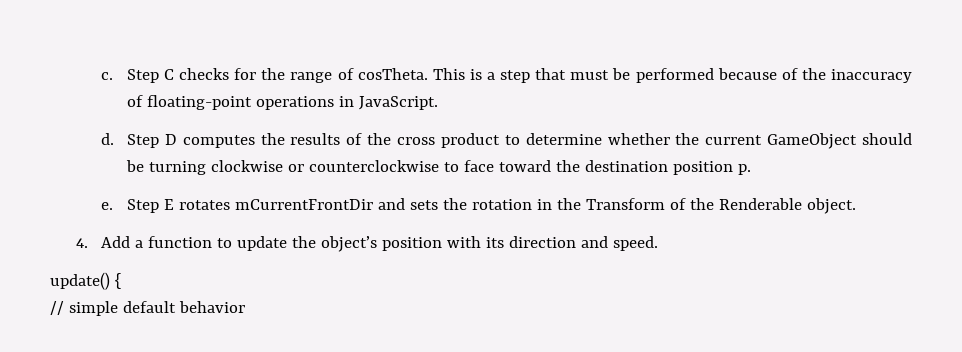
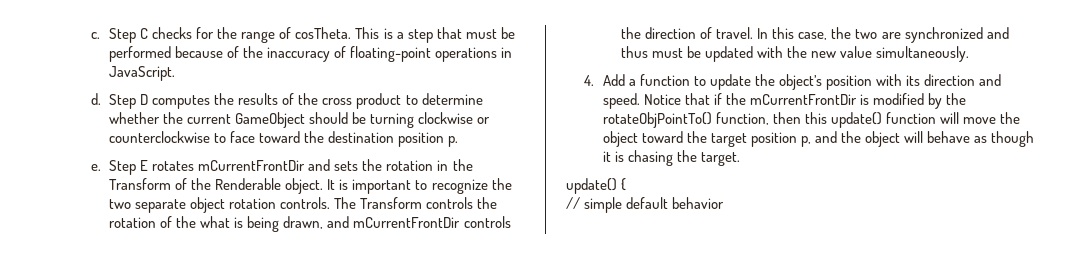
(856, 206) none -> [327,178,512,194] [109,197,498,213] [109,216,511,232] [621,27,1009,43] [621,46,970,62] It is important to recognize the two separate object rotation controls. The Transform controls the rotation of the what is being drawn, and mCurrentFrontDir controls the direction of travel. In this case, the two are synchronized and thus must be updated with the new value simultaneously.
(659, 243) none -> [643,93,967,109] [602,112,1021,128] [602,131,1035,147] [602,150,740,166] Notice that if the mCurrentFrontDir is modified by the rotateObjPointTo() function, then this update() function will move the object toward the target position p, and the object will behave as though it is chasing the target.

